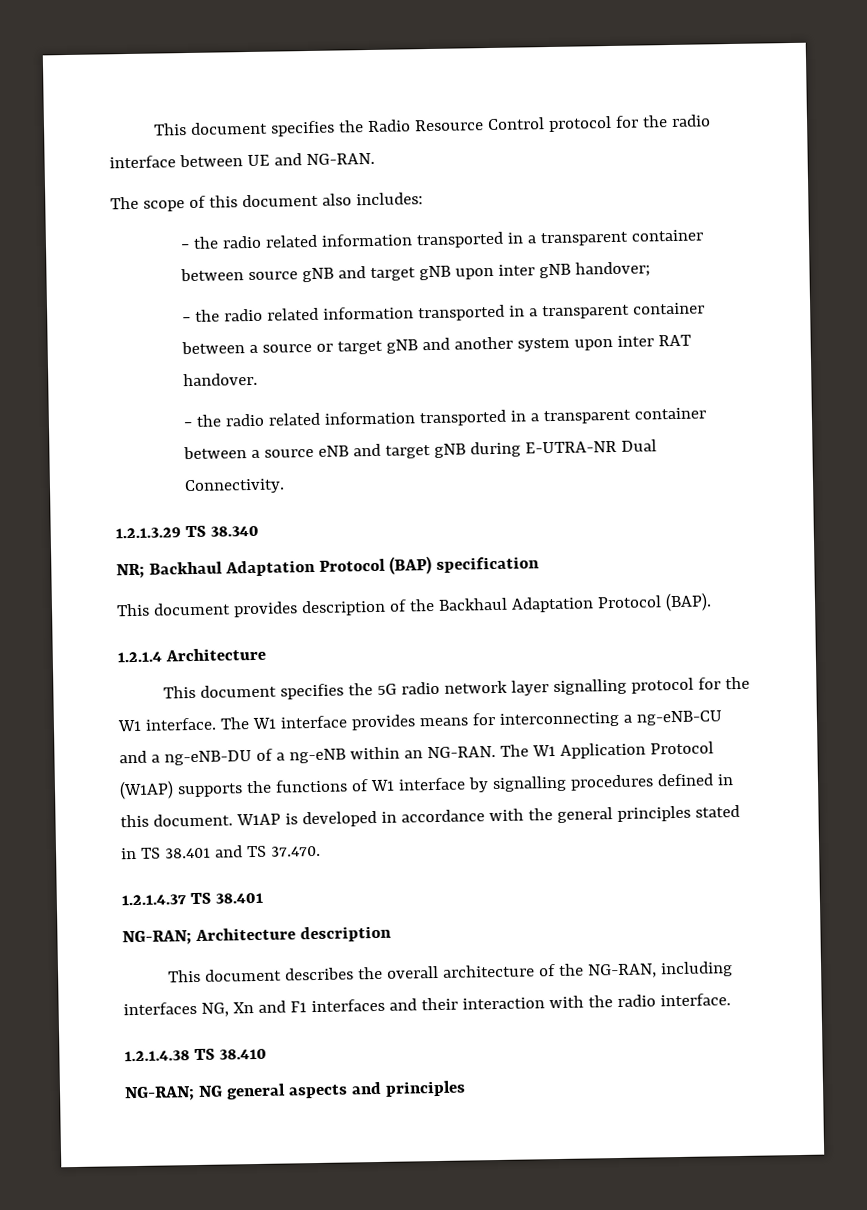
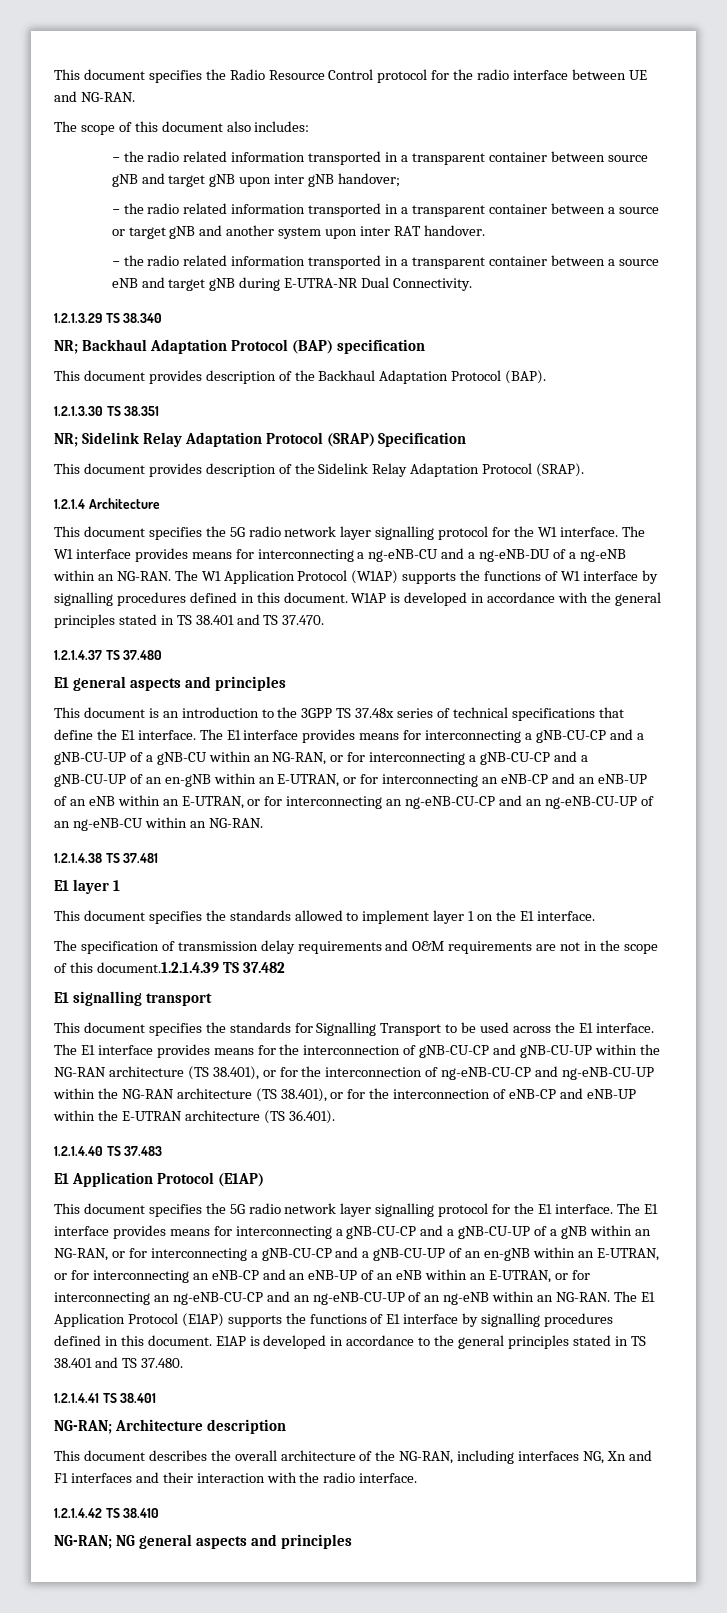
(712, 602) none -> [54,406,160,416] [54,432,467,447] [54,463,585,477] // 1.2.1.3.30 TS 38.351 // NR; Sidelink Relay Adaptation Protocol (SRAP) Specification // This document provides description of the Sidelink Relay Adaptation Protocol (SRAP).
(211, 898) none -> [123,650,163,660] [54,676,286,691] [54,707,624,721] [54,729,644,743] [54,751,588,765] [54,773,647,787] [54,795,654,809] [54,817,263,831] [54,853,159,863] [54,879,120,894] [54,910,595,924] [54,940,658,954] [54,962,285,973] [54,991,212,1006] [54,1022,654,1036] [54,1044,660,1058] [54,1066,655,1080] [53,1088,636,1102] [53,1110,335,1124] [54,1146,163,1156] [54,1172,264,1187] [54,1203,658,1217] [54,1225,651,1239] [54,1247,659,1261] [54,1269,590,1283] [54,1291,655,1305] [54,1313,614,1327] [54,1335,646,1349] [54,1357,183,1368] [54,1393,117,1403] 37.480 // E1 general aspects and principles // This document is an introduction to the 3GPP TS 37.48x series of technical specifications that define the E1 interface. The E1 interface provides means for interconnecting a gNB-CU-CP and a gNB-CU-UP of a gNB-CU within an NG-RAN, or for interconnecting a gNB-CU-CP and a gNB-CU-UP of an en-gNB within an E-UTRAN, or for interconnecting an eNB-CP and an eNB-UP of an eNB within an E-UTRAN, or for interconnecting an ng-eNB-CU-CP and an ng-eNB-CU-UP of an ng-eNB-CU within an NG-RAN. // 1.2.1.4.38 TS 37.481 // E1 layer 1 // This document specifies the standards allowed to implement layer 1 on the E1 interface. // The specification of transmission delay requirements and O&M requirements are not in the scope of this document.1.2.1.4.39 TS 37.482 // E1 signalling transport // This document specifies the standards for Signalling Transport to be used across the E1 interface. The E1 interface provides means for the interconnection of gNB-CU-CP and gNB-CU-UP within the NG-RAN architecture (TS 38.401), or for the interconnection of ng-eNB-CU-CP and ng-eNB-CU-UP within the NG-RAN architecture (TS 38.401), or for the interconnection of eNB-CP and eNB-UP within the E-UTRAN architecture (TS 36.401). // 1.2.1.4.40 TS 37.483 // E1 Application Protocol (E1AP) // This document specifies the 5G radio network layer signalling protocol for the E1 interface. The E1 interface provides means for interconnecting a gNB-CU-CP and a gNB-CU-UP of a gNB within an NG-RAN, or for interconnecting a gNB-CU-CP and a gNB-CU-UP of an en-gNB within an E-UTRAN, or for interconnecting an eNB-CP and an eNB-UP of an eNB within an E-UTRAN, or for interconnecting an ng-eNB-CU-CP and an ng-eNB-CU-UP of an ng-eNB within an NG-RAN. The E1 Application Protocol (E1AP) supports the functions of E1 interface by signalling procedures defined in this document. E1AP is developed in accordance to the general principles stated in TS 38.401 and TS 37.480. // 1.2.1.4.41 TS
[124,1050,190,1062] 1.2.1.4.38 -> [54,1508,102,1518] 1.2.1.4.42

